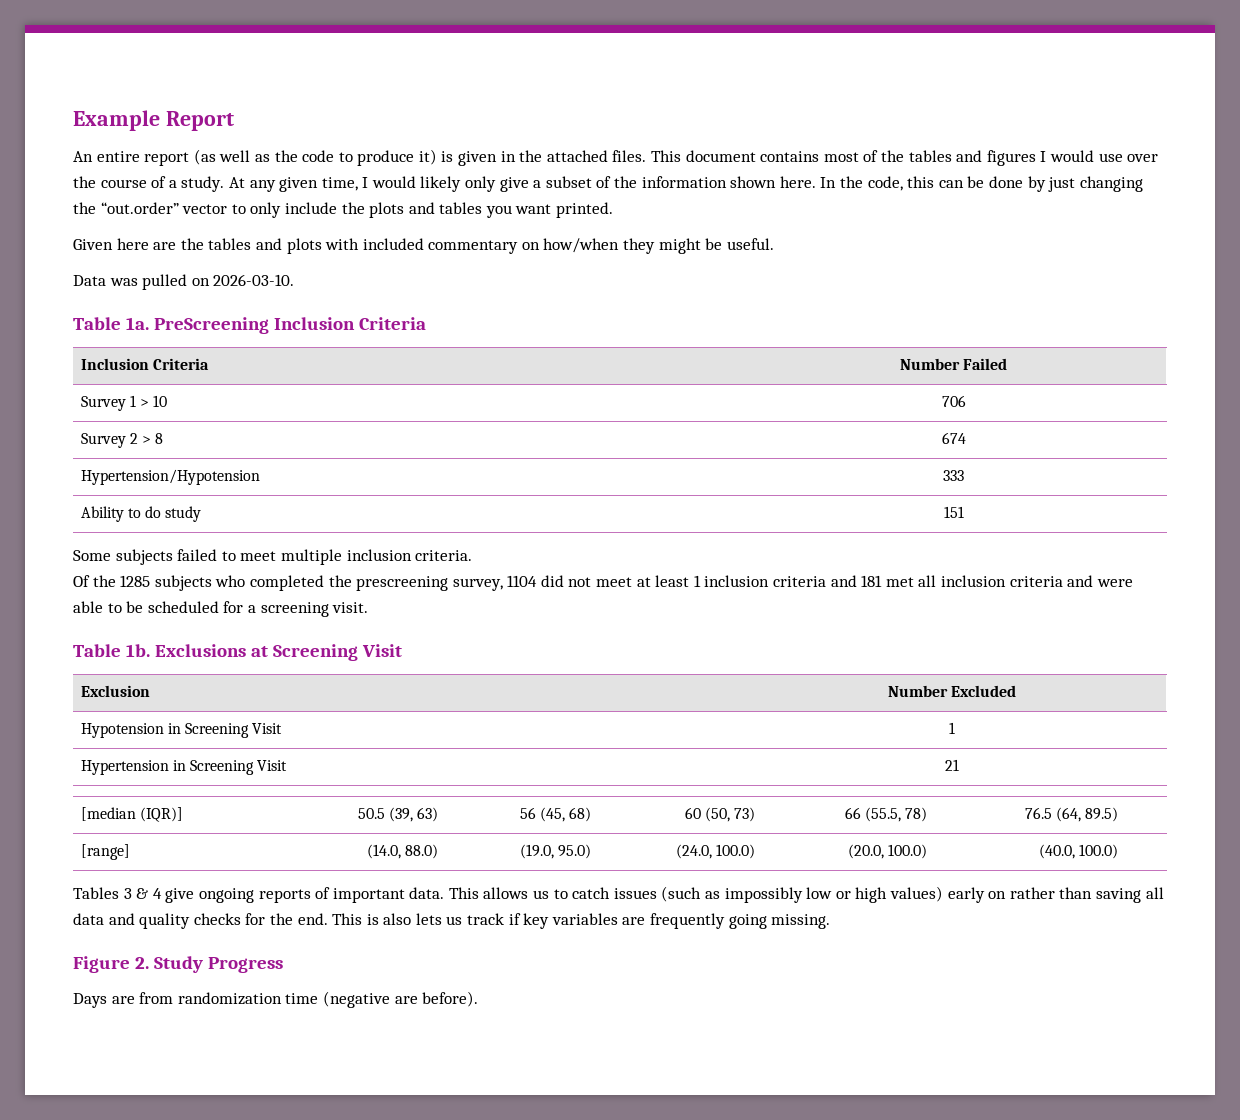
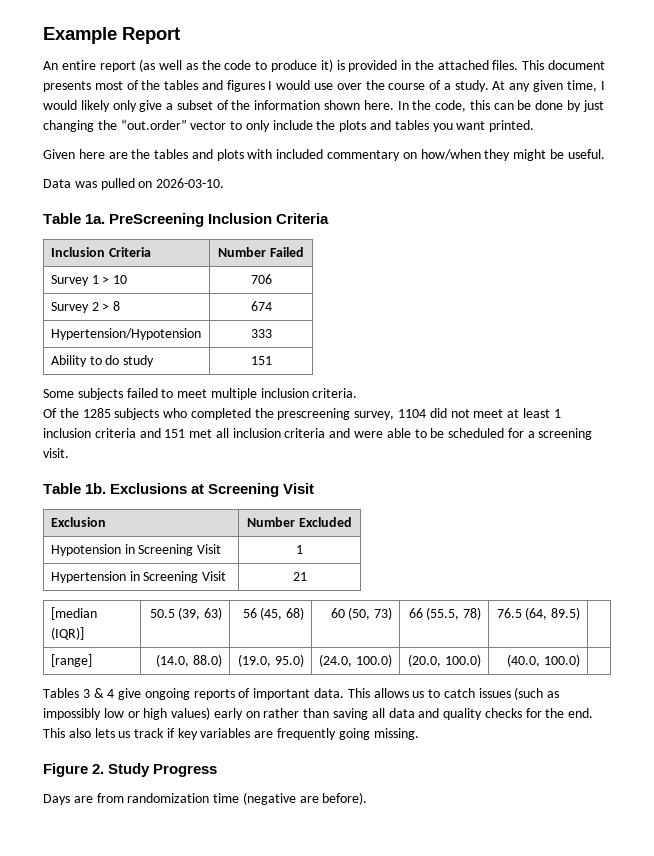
[458,151,498,166] given -> [348,60,398,72] provided
[760,151,820,162] contains -> [43,81,91,92] presents
[861,575,883,587] 181 -> [164,429,186,438] 151
[366,914,379,925] is -> (65, 733) none

